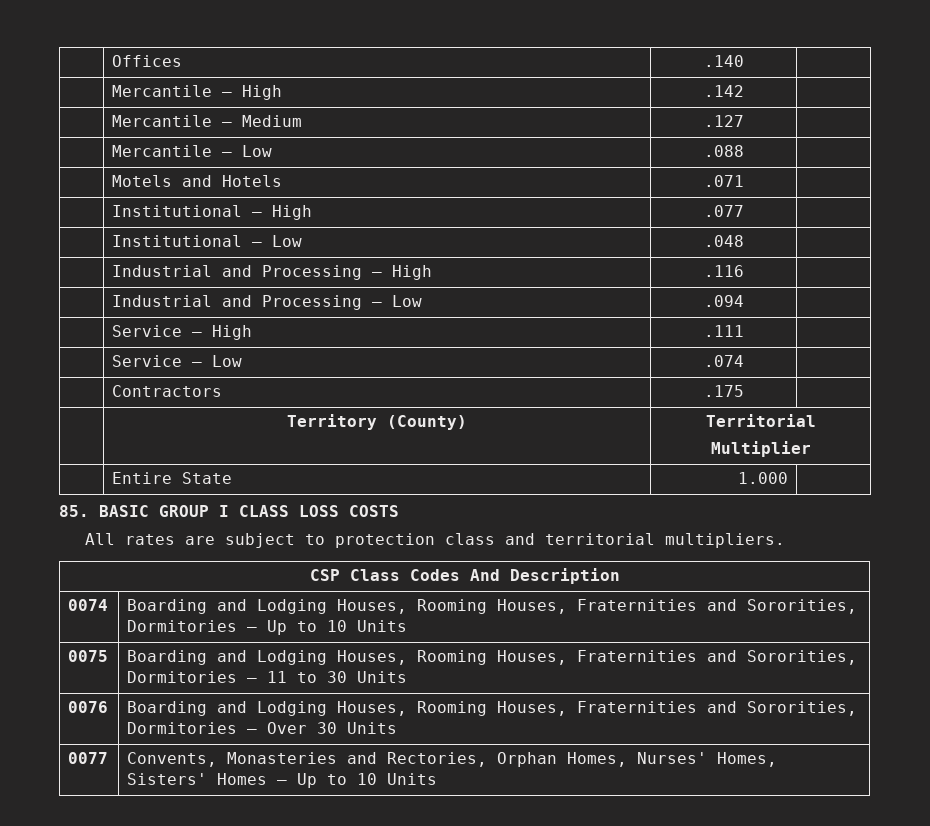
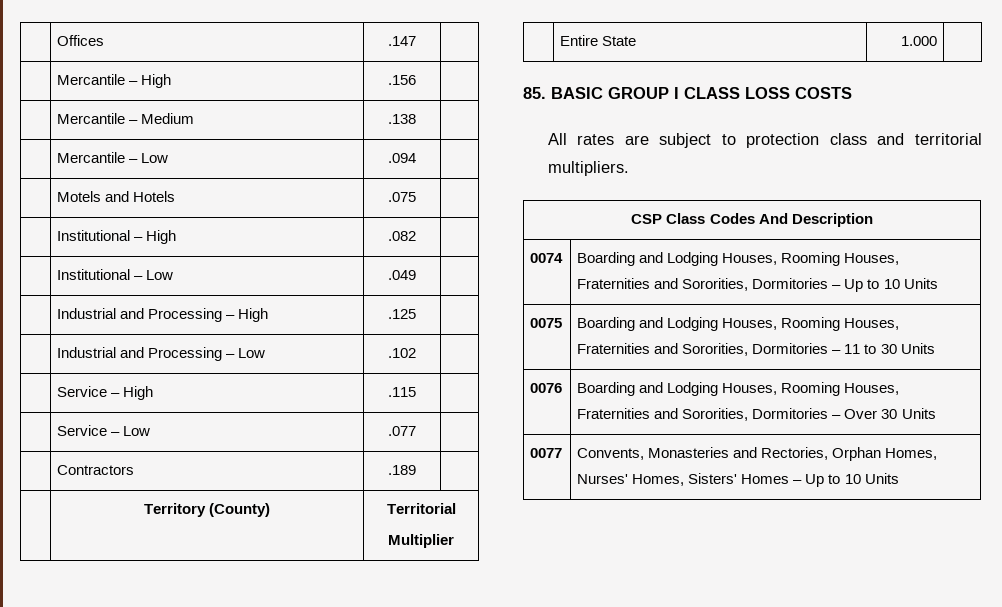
[703,55,744,67] .140 -> [388,36,416,46] .147
[703,85,744,97] .142 -> [388,75,416,85] .156
[703,115,744,127] .127 -> [388,114,416,124] .138
[703,145,744,157] .088 -> [388,153,416,163] .094
[703,175,744,187] .071 -> [388,192,416,202] .075
[703,205,744,217] .077 -> [388,231,416,241] .082
[703,235,744,247] .048 -> [388,270,416,280] .049
[703,265,744,277] .116 -> [388,309,416,319] .125
[703,295,744,307] .094 -> [388,348,416,358] .102
[703,325,744,337] .111 -> [388,387,416,397] .115
[703,355,744,367] .074 -> [388,426,416,436] .077
[703,385,744,397] .175 -> [388,465,416,475] .189

